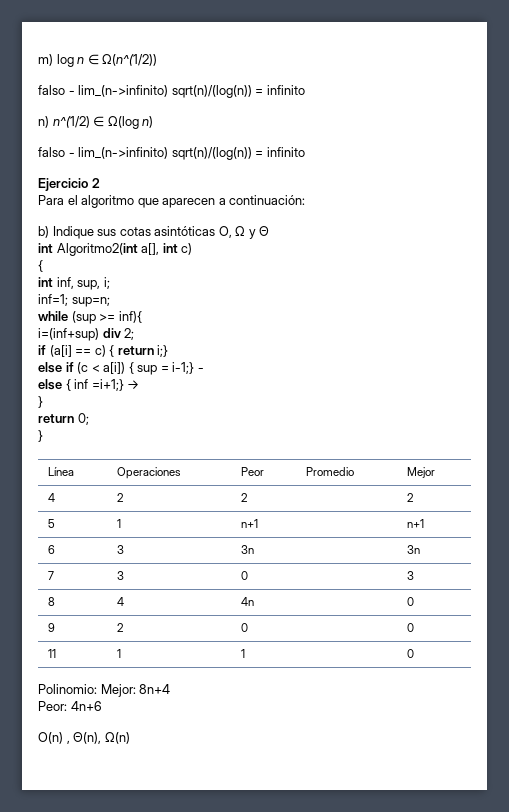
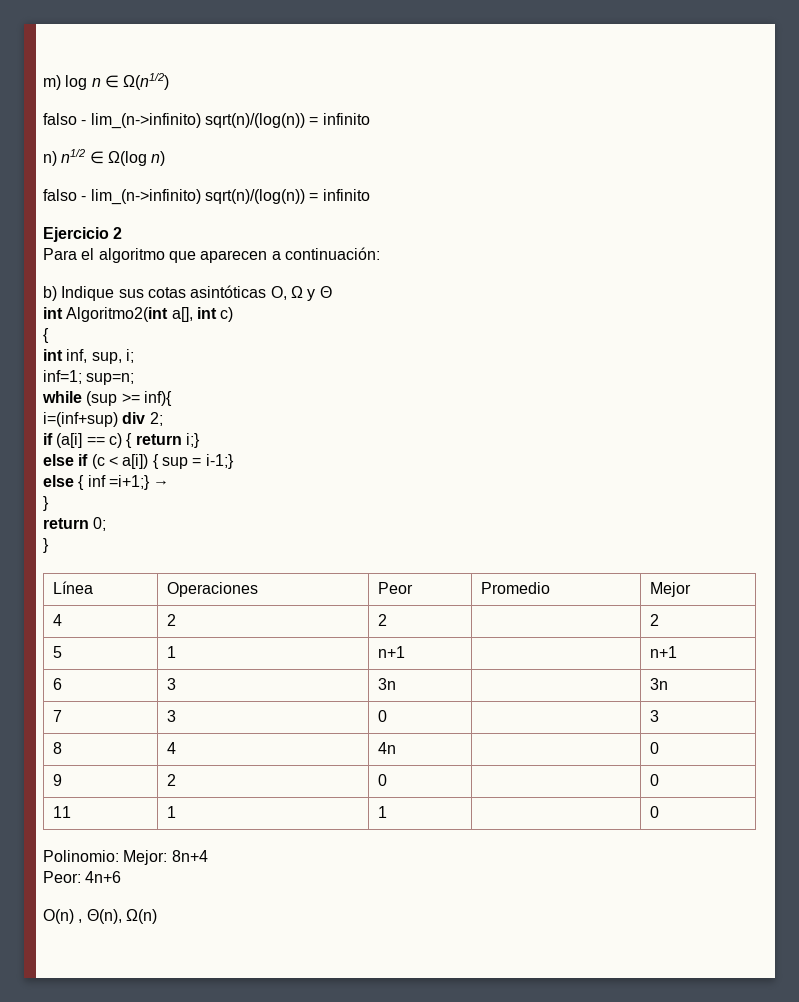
[102,54,158,66] Ω(n^(1/2)) -> [123,73,170,90] Ω(n1/2)
[52,116,90,128] n^(1/2) -> [61,149,86,163] n1/2
[197,367,204,372] - -> (234, 461) none

